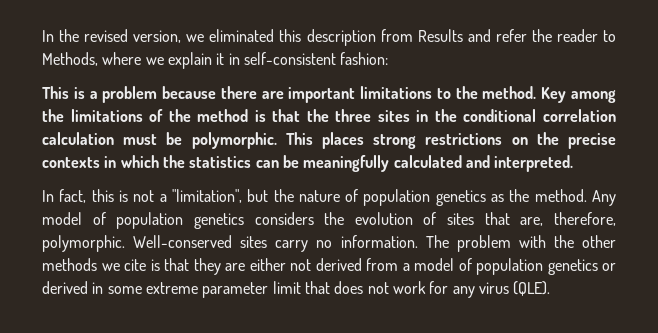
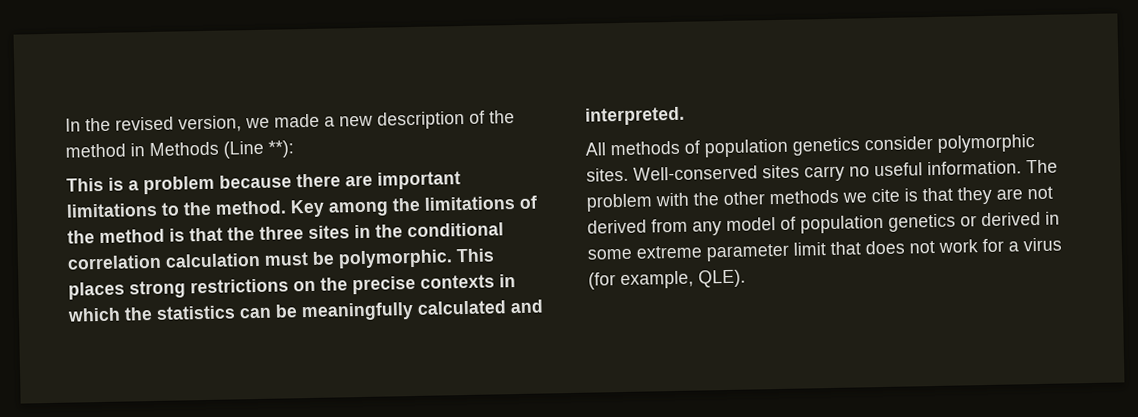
[209,29,616,46] [42,52,389,69] eliminated this description from Results and refer the reader to Methods, where we explain it in self-consistent fashion: -> [274,110,515,130] [65,140,294,159] made a new description of the method in Methods (Line **):
[42,189,616,206] [42,212,616,229] [42,235,125,252] In fact, this is not a "limitation", but the nature of population genetics as the method. Any model of population genetics considers the evolution of sites that are, therefore, polymorphic. -> [585,134,1035,158] [586,167,629,182] All methods of population genetics consider polymorphic sites.
(333, 244) none -> [874,162,923,177] useful
[249,258,286,271] either -> (1023, 194) none
[402,263,410,271] a -> [692,221,722,236] any
[452,281,551,298] any virus (QLE). -> [1008,237,1062,252] [588,269,746,290] a virus (for example, QLE).

